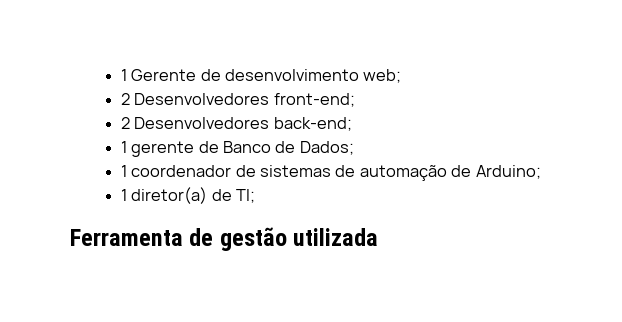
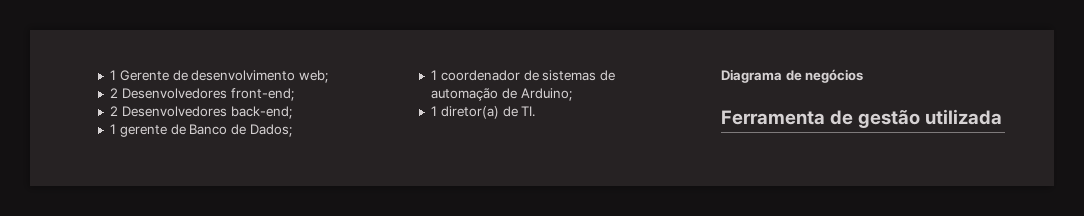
[236,189,256,203] TI; -> [521,106,536,117] [721,69,864,83] TI. // Diagrama de negócios

